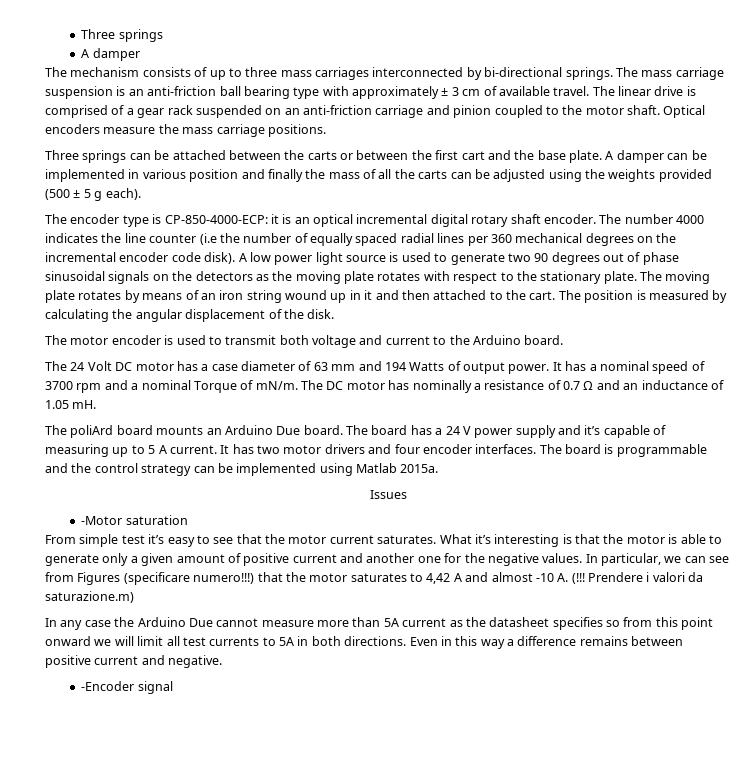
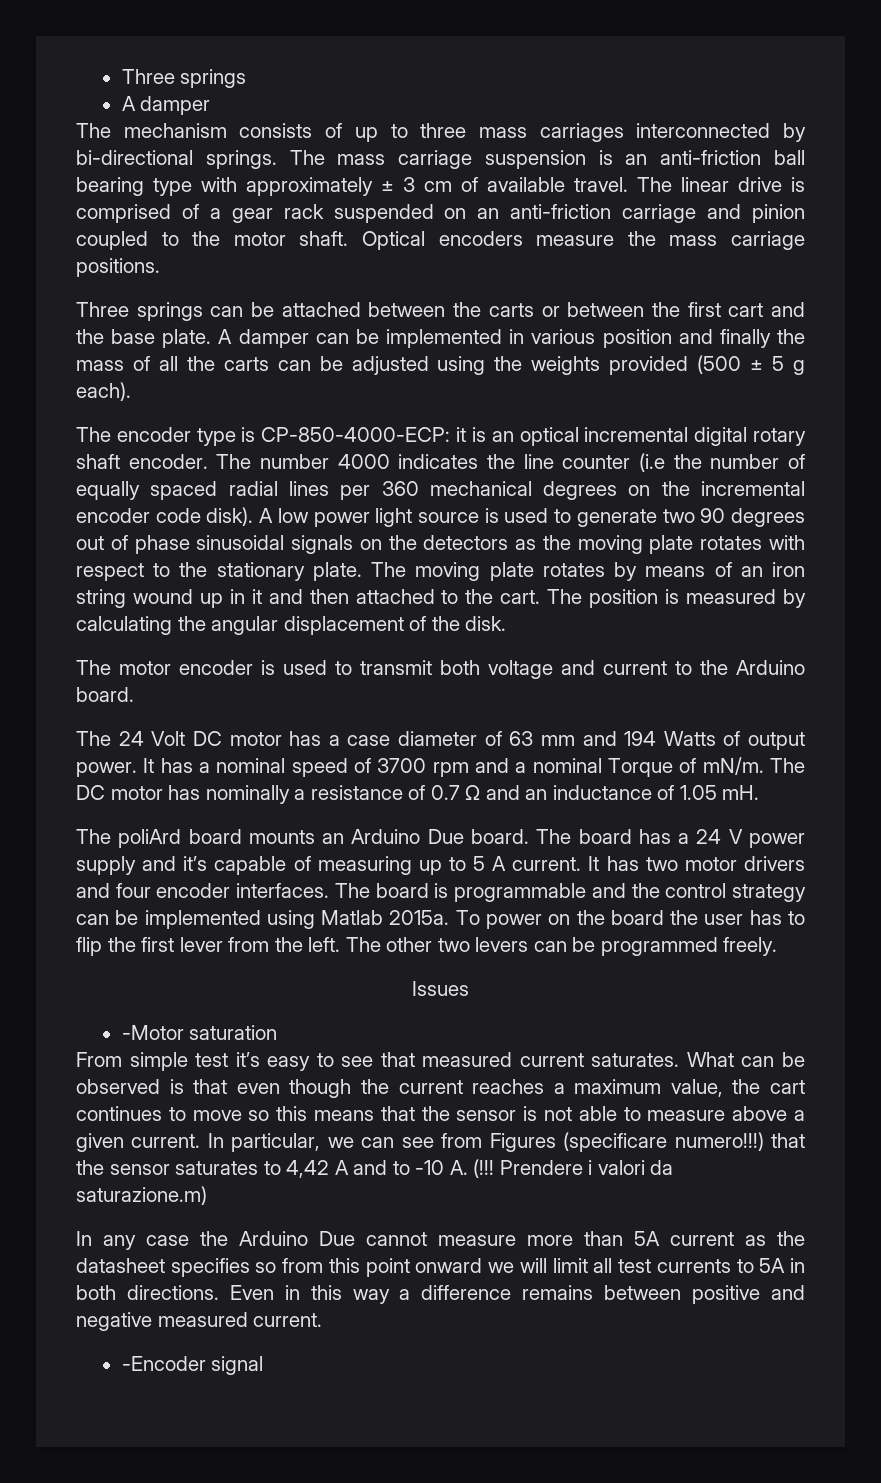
(439, 468) none -> [455,910,806,929] [76,937,778,956] To power on the board the user has to flip the first lever from the left. The other two levers can be programmed freely.
[265,534,327,544] the motor -> [422,1052,513,1067] measured
[474,534,722,547] [45,553,583,566] it’s interesting is that the motor is able to generate only a given amount of positive current and another one for the negative values. -> [741,1052,806,1067] [76,1079,806,1098] [76,1106,805,1121] [76,1133,201,1152] can be observed is that even though the current reaches a maximum value, the cart continues to move so this means that the sensor is not able to measure above a given current.
[309,573,348,582] motor -> [109,1164,170,1175] sensor
[491,572,533,582] almost -> [392,1161,410,1175] to
[94,655,223,668] current and negative. -> [771,1285,805,1300] [76,1312,323,1331] and negative measured current.

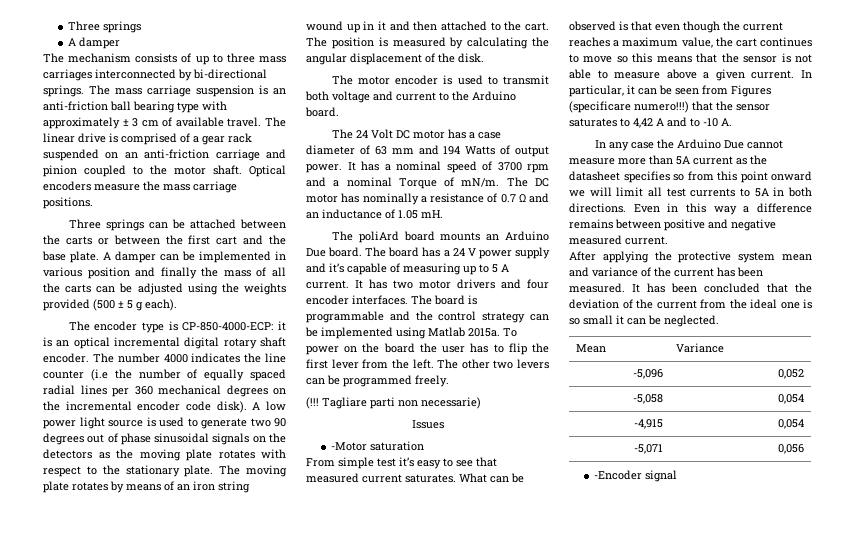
(778, 946) none -> [306,397,481,409] // (!!! Tagliare parti non necessarie)
[327,1137,434,1148] we can see -> [627,85,699,95] it can be seen
[473,1159,674,1178] [76,1186,207,1205] (!!! Prendere i valori da saturazione.m) -> (732, 122) none
(323, 1320) none -> [569,251,812,263] [569,267,763,277] [569,283,812,293] [569,299,812,309] [569,315,719,327] [576,344,607,353] [676,343,725,353] [632,369,663,379] [777,369,804,379] [632,394,663,404] [777,394,804,404] [633,419,663,429] [777,419,804,429] [633,444,663,454] [777,444,804,454] // After applying the protective system mean and variance of the current has been measured. It has been concluded that the deviation of the current from the ideal one is so small it can be neglected. // Mean | Variance // -5,096 | 0,052 // -5,058 | 0,054 // -4,915 | 0,054 // -5,071 | 0,056

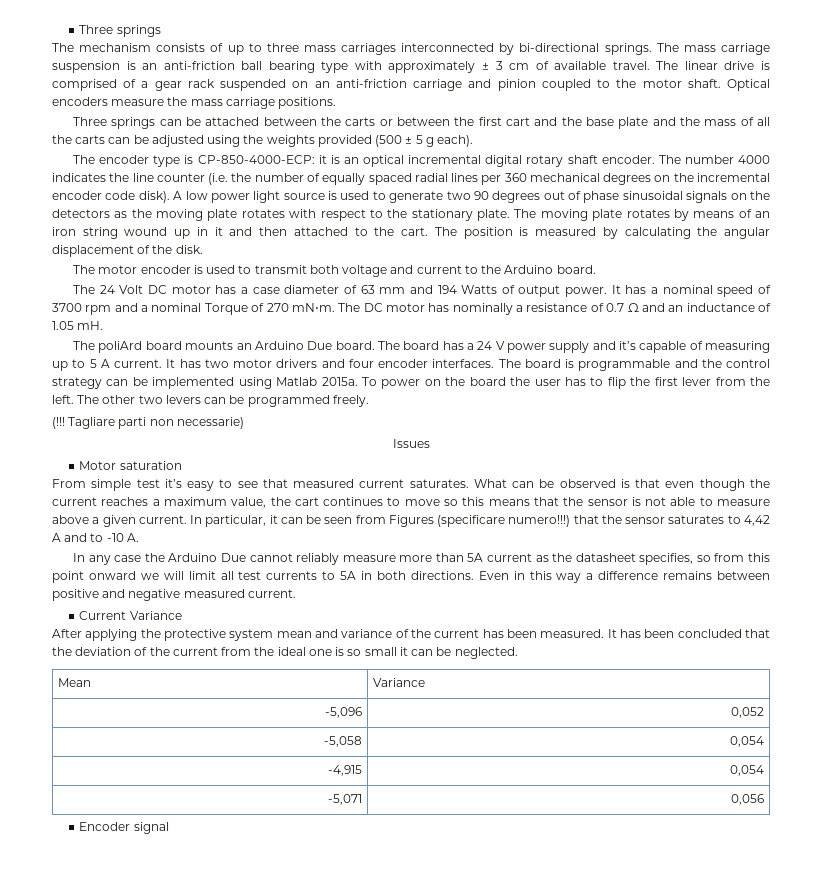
[67,21,141,33] [67,37,120,49] Three springs // A damper -> [79,25,161,37] Three springs
[70,251,286,263] [43,267,197,279] plate. A damper can be implemented in various position and finally -> [618,117,676,129] plate and
[90,369,108,381] (i.e -> [208,173,229,185] (i.e.
[461,178,500,187] mN/m. -> [266,303,335,312] 270 mN⋅m.
[330,442,367,451] -Motor -> [79,461,117,470] Motor
(783, 144) none -> [296,553,340,565] reliably
[623,171,670,183] specifies -> [639,553,694,565] specifies,
(668, 240) none -> [79,611,182,620] // Current Variance
[593,470,642,480] -Encoder -> [79,822,131,831] Encoder

